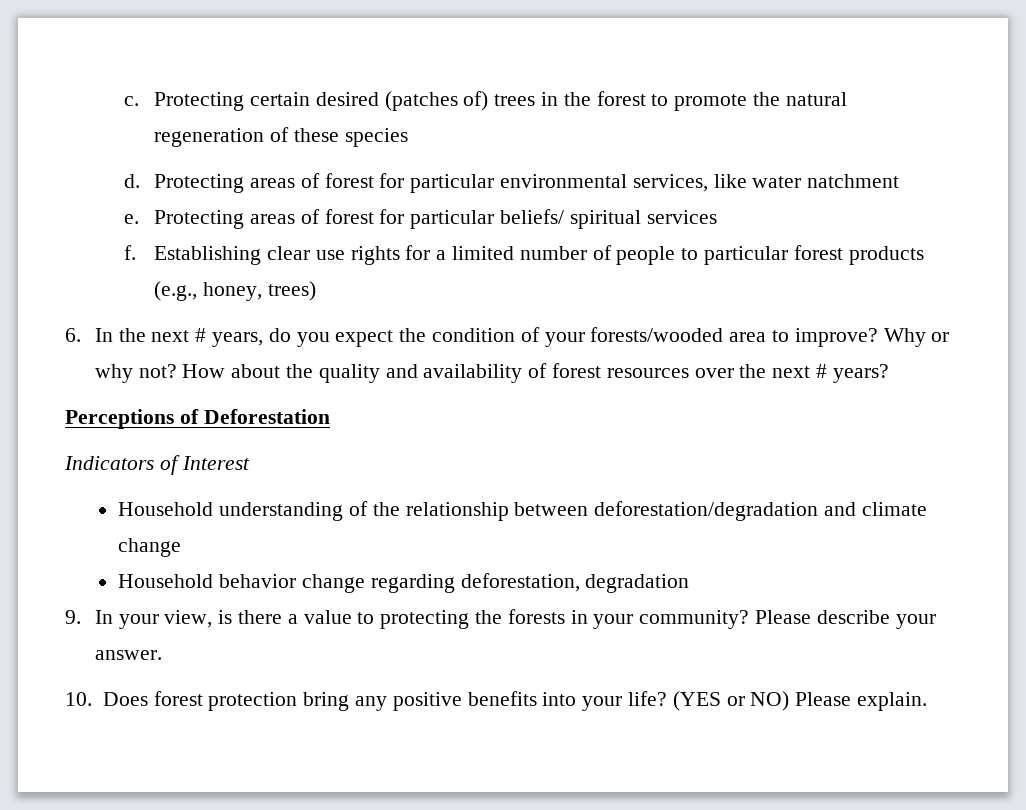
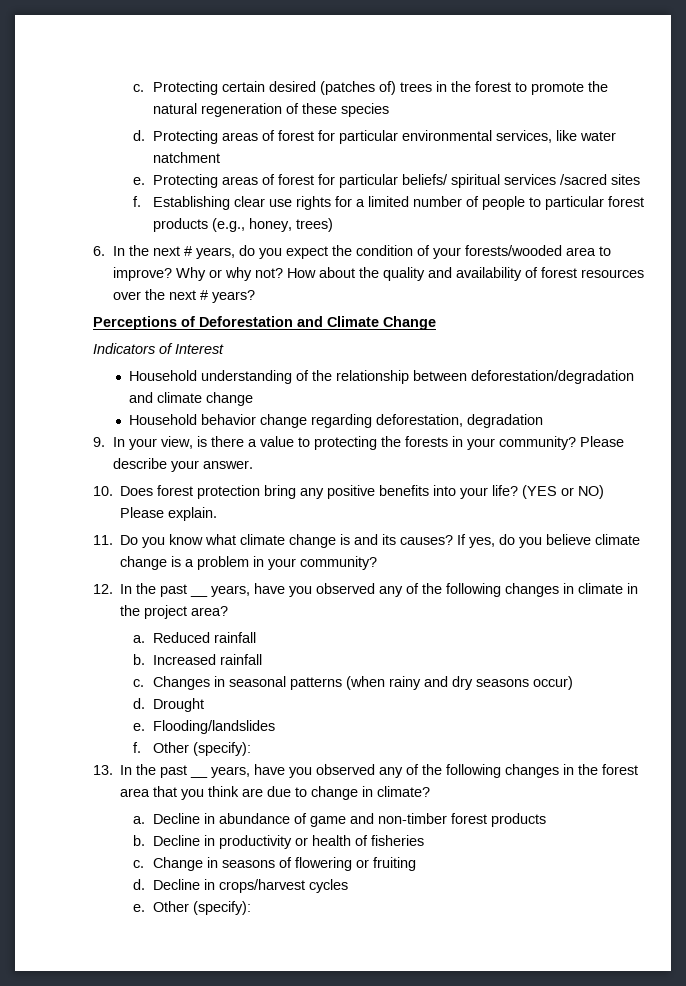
(717, 217) none -> [559,174,640,185] /sacred sites
(330, 416) none -> [297,316,436,330] and Climate Change
(928, 701) none -> [93,534,641,548] [120,556,378,570] [93,583,639,597] [120,605,229,619] [132,632,256,643] [132,654,262,665] [132,676,573,690] [132,698,204,712] [132,720,275,734] [132,742,251,756] [93,764,639,778] [120,786,431,800] [132,813,546,827] [132,835,424,849] [132,857,416,871] [132,879,348,893] [132,901,251,915] // 11. Do you know what climate change is and its causes? If yes, do you believe climate change is a problem in your community? // 12. In the past __ years, have you observed any of the following changes in climate in the project area? // a. Reduced rainfall // b. Increased rainfall // c. Changes in seasonal patterns (when rainy and dry seasons occur) // d. Drought // e. Flooding/landslides // f. Other (specify): // 13. In the past __ years, have you observed any of the following changes in the forest area that you think are due to change in climate? // a. Decline in abundance of game and non-timber forest products // b. Decline in productivity or health of fisheries // c. Change in seasons of flowering or fruiting // d. Decline in crops/harvest cycles // e. Other (specify):

